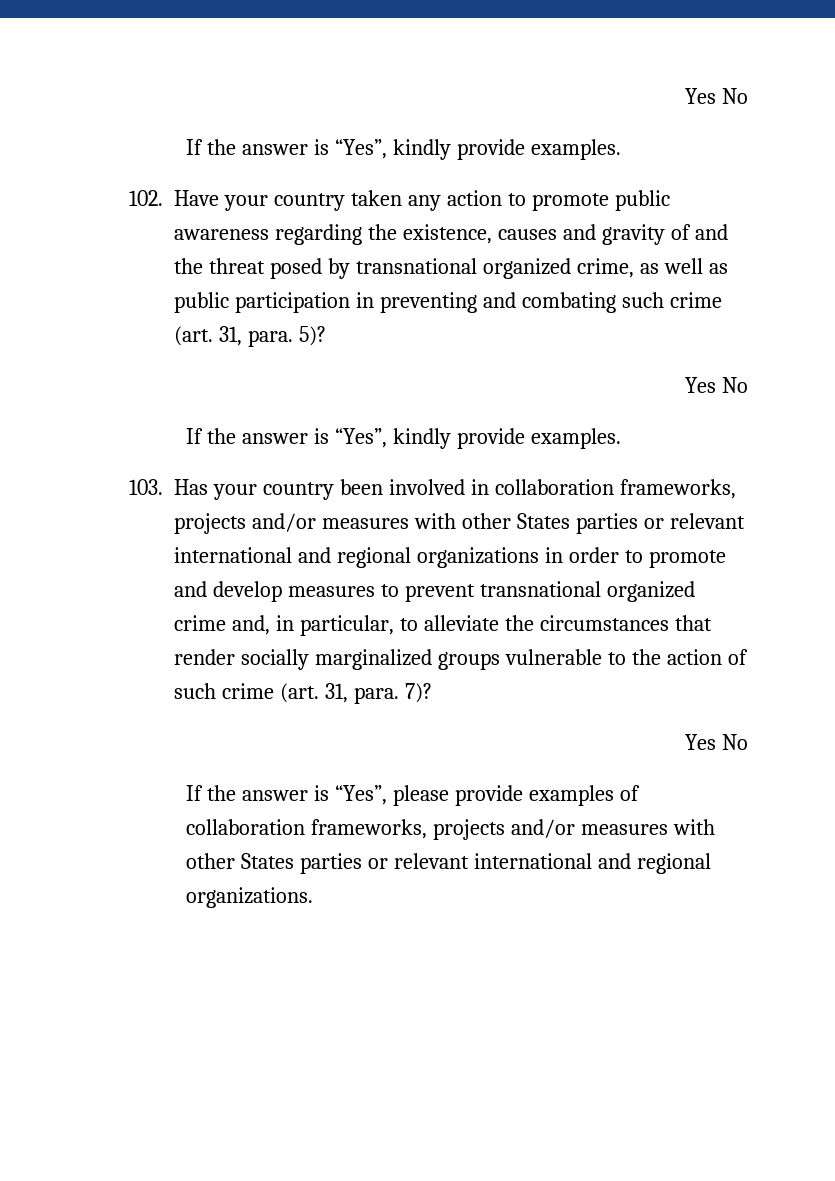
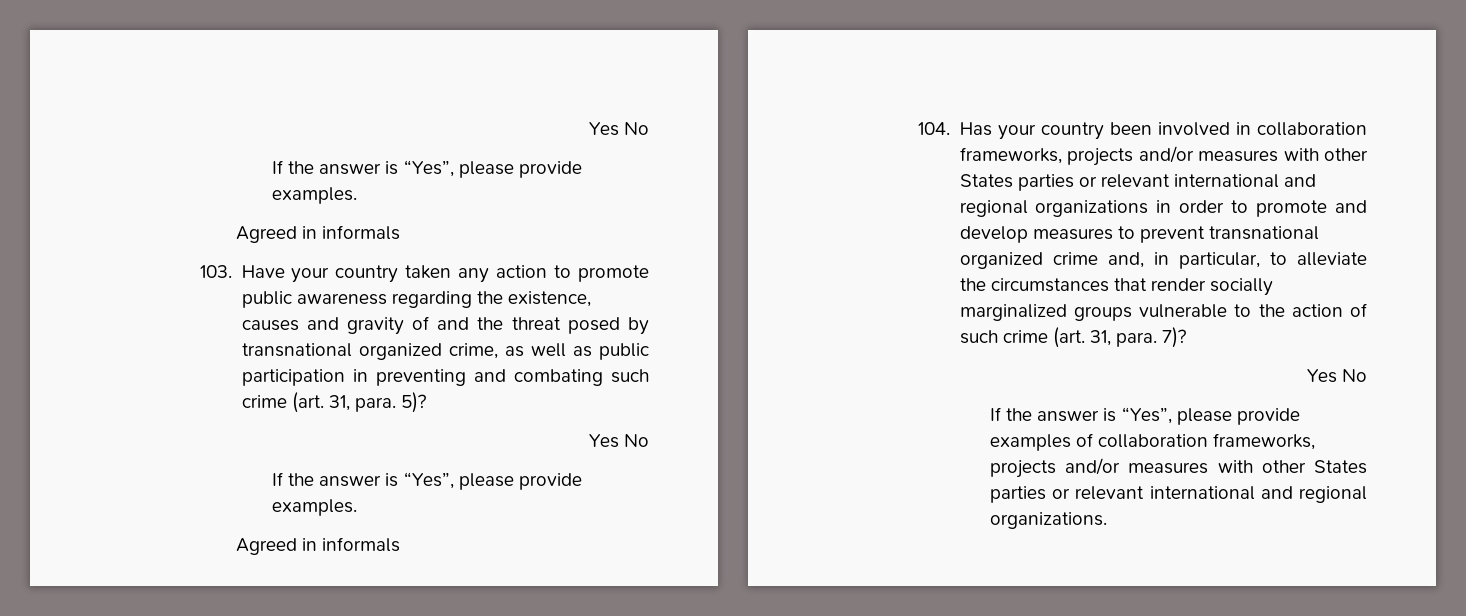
[685,88,748,104] [185,139,621,160] [129,190,164,206] Yes No // If the answer is “Yes”, kindly provide examples. // 102. -> [588,122,649,136] [272,160,582,178] [272,187,358,204] [236,225,401,243] [200,265,233,278] Yes No // If the answer is “Yes”, please provide examples. // Agreed in informals // 103.
[392,428,621,449] [129,479,164,495] kindly provide examples. // 103. -> [458,473,582,490] [272,499,358,516] [236,537,401,555] [918,122,951,135] please provide examples. // Agreed in informals // 104.

